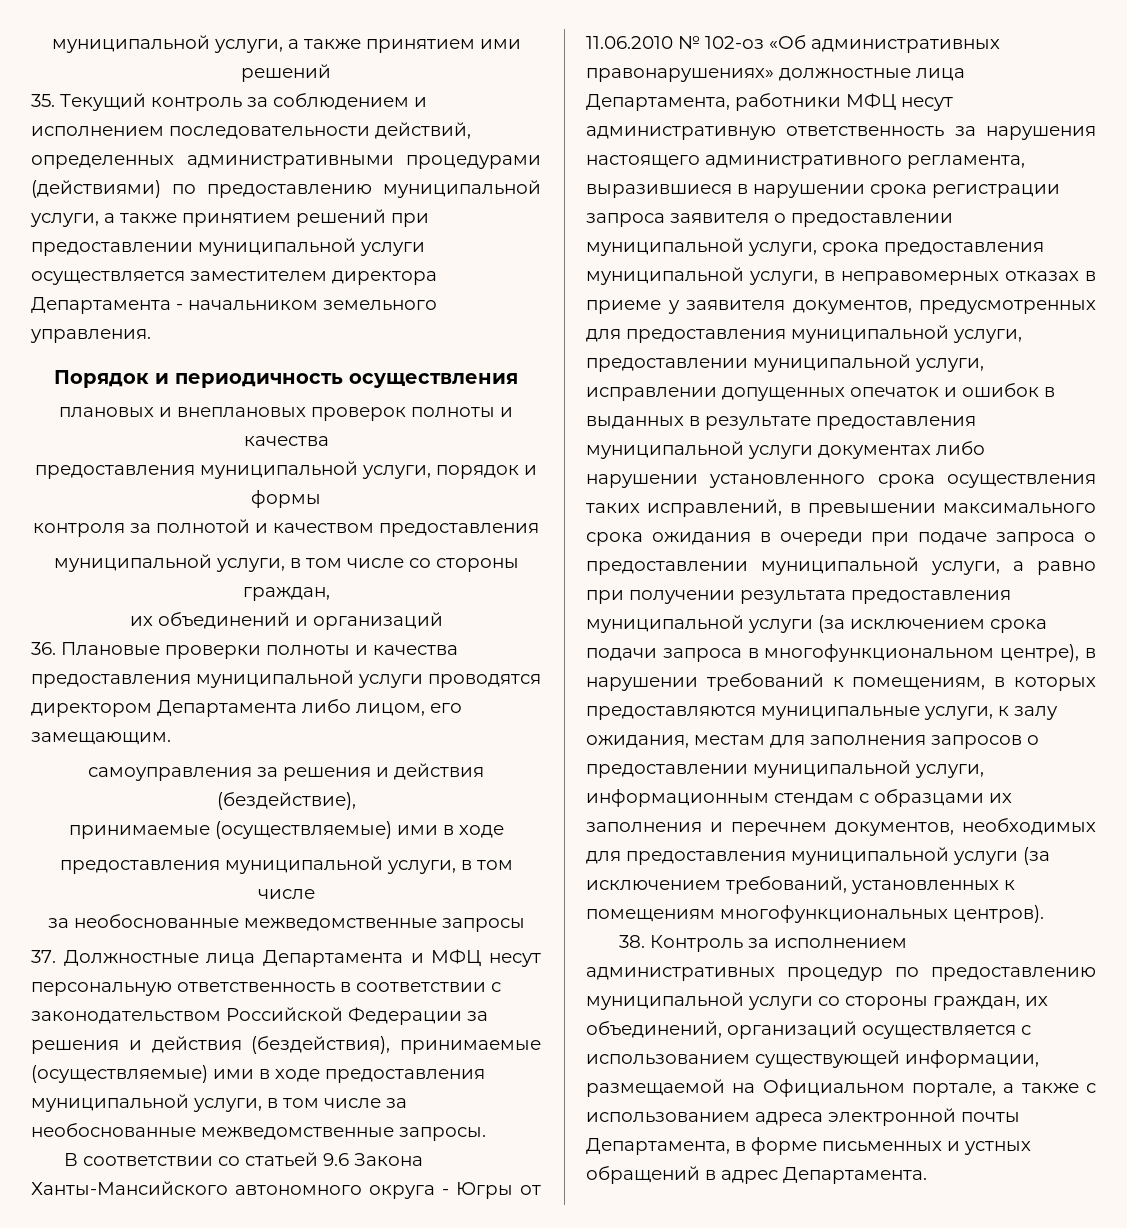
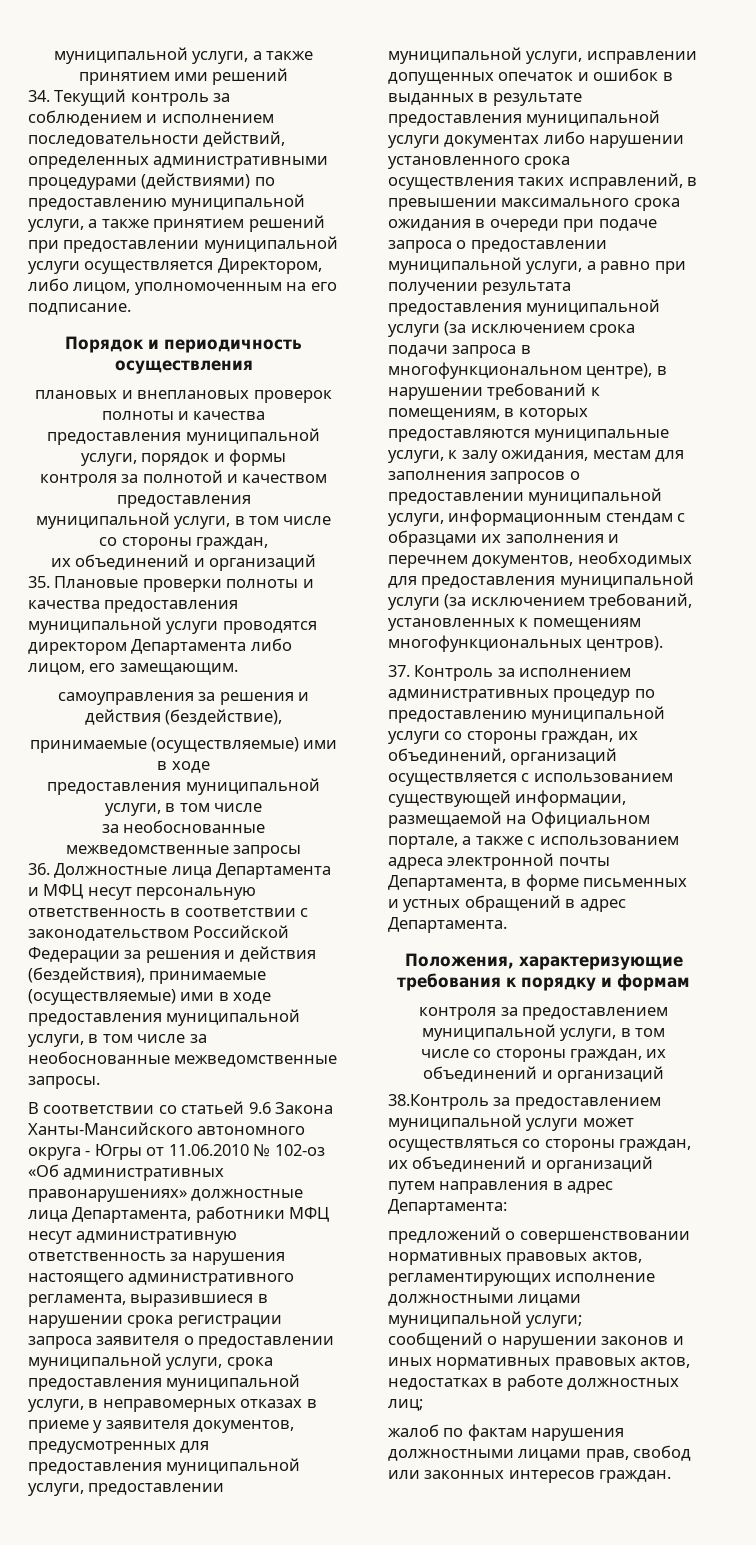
[31,94,55,107] 35. -> [28,90,50,102] 34.
[190,271,437,285] [31,297,437,314] [30,329,151,343] заместителем директора Департамента - начальником земельного управления. -> [217,258,322,274] [28,278,337,295] [28,303,131,315] Директором, либо лицом, уполномоченным на его подписание.
[31,642,56,655] 36. -> [28,576,50,588] 35.
[31,950,56,963] 37. -> [28,863,50,875] 36.
[618,935,645,948] 38. -> [388,665,410,677] 37.
(927, 1175) none -> [404,953,683,970] [397,973,690,991] [419,1007,668,1020] [421,1024,666,1041] [420,1049,667,1062] [423,1066,664,1083] [388,1094,661,1110] [388,1114,634,1131] [388,1139,692,1152] [388,1156,654,1173] [388,1181,614,1194] [388,1199,507,1215] [388,1227,690,1244] [388,1252,642,1265] [388,1273,656,1286] [388,1294,582,1306] [388,1311,583,1328] [388,1332,684,1349] [388,1357,691,1370] [388,1374,680,1391] [388,1399,423,1411] [388,1424,625,1441] [388,1445,692,1462] [388,1470,672,1483] // Положения, характеризующие требования к порядку и формам // контроля за предоставлением муниципальной услуги, в том // числе со стороны граждан, их объединений и организаций // 38.Контроль за предоставлением муниципальной услуги может осуществляться со стороны граждан, их объединений и организаций путем направления в адрес Департамента: // предложений о совершенствовании нормативных правовых актов, регламентирующих исполнение должностными лицами муниципальной услуги; // сообщений о нарушении законов и иных нормативных правовых актов, недостатках в работе должностных лиц; // жалоб по фактам нарушения должностными лицами прав, свобод или законных интересов граждан.

